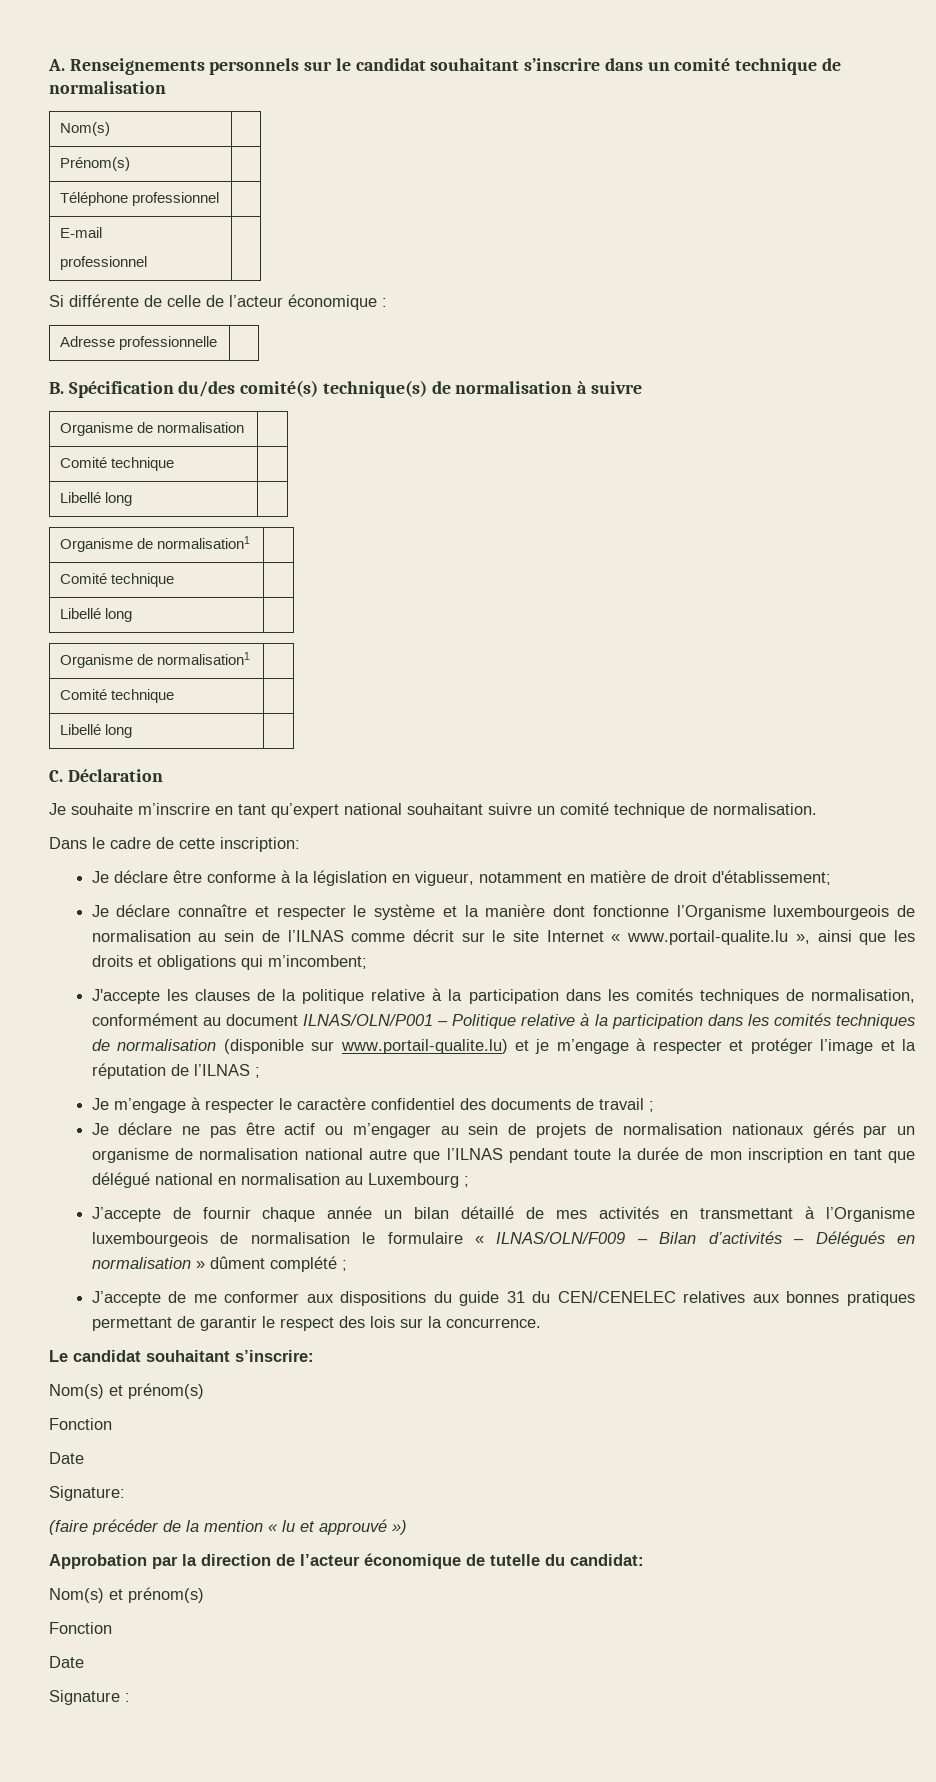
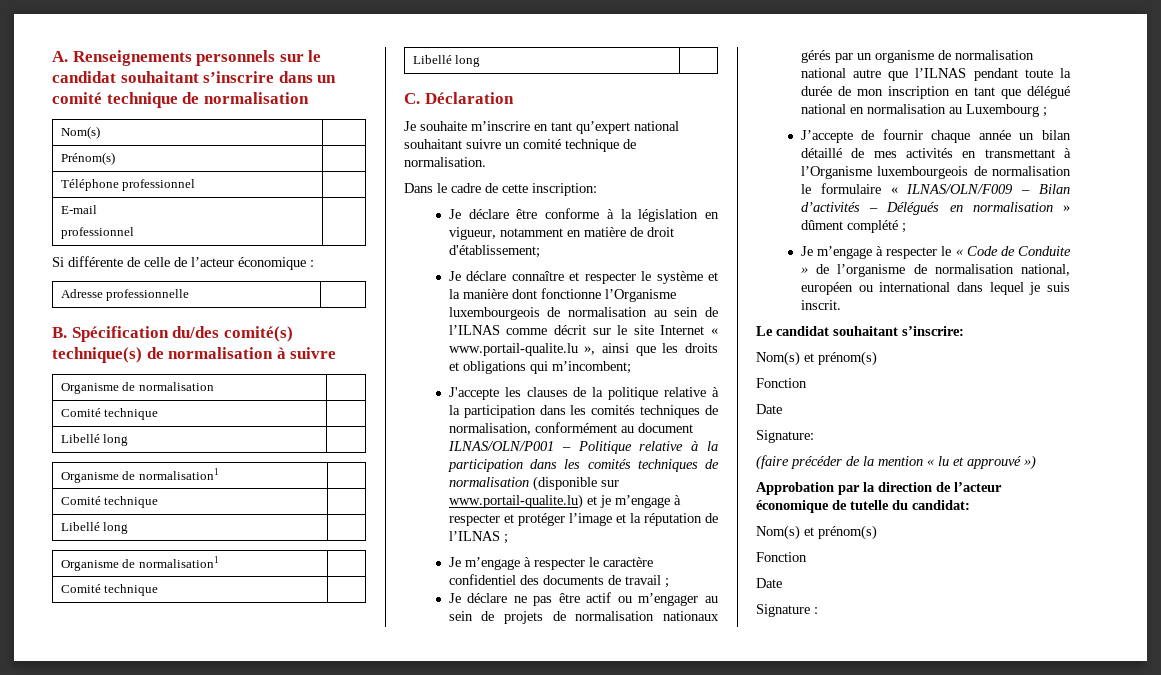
[91,1291,915,1306] [91,1316,541,1331] J’accepte de me conformer aux dispositions du guide 31 du CEN/CENELEC relatives aux bonnes pratiques permettant de garantir le respect des lois sur la concurrence. -> [800,246,1071,259] [800,264,1070,277] [800,282,1070,295] [800,300,841,310] Je m’engage à respecter le « Code de Conduite » de l’organisme de normalisation national, européen ou international dans lequel je suis inscrit.

